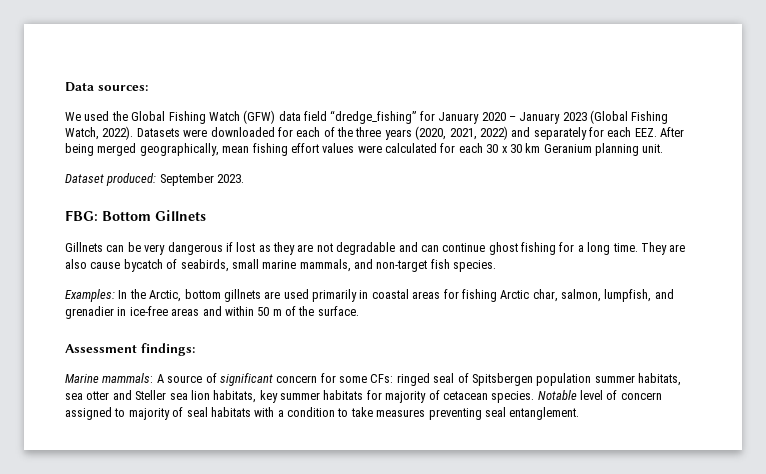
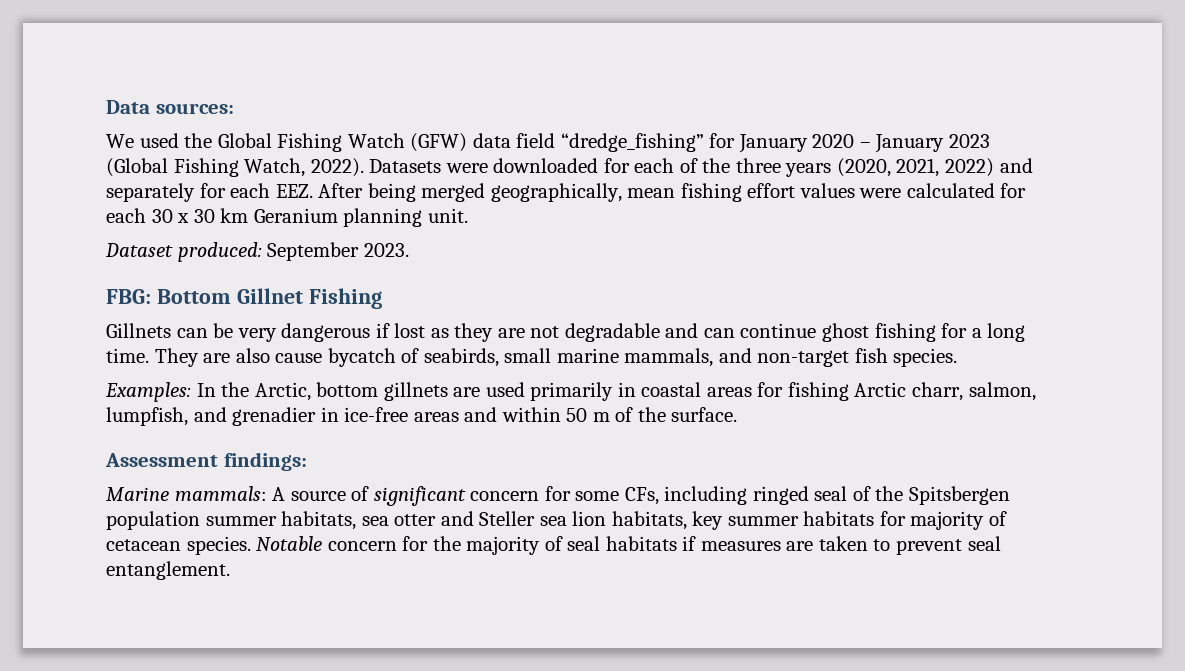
[155,210,206,221] Gillnets -> [236,288,382,309] Gillnet Fishing
[532,289,558,302] char, -> [912,382,964,401] charr,
[370,374,394,383] CFs: -> [624,486,748,505] CFs, including
(469, 378) none -> [875,486,904,501] the
[580,390,662,400] [65,407,482,420] level of concern assigned to majority of seal habitats with a condition to take measures preventing -> [327,536,963,555] concern for the majority of seal habitats if measures are taken to prevent

